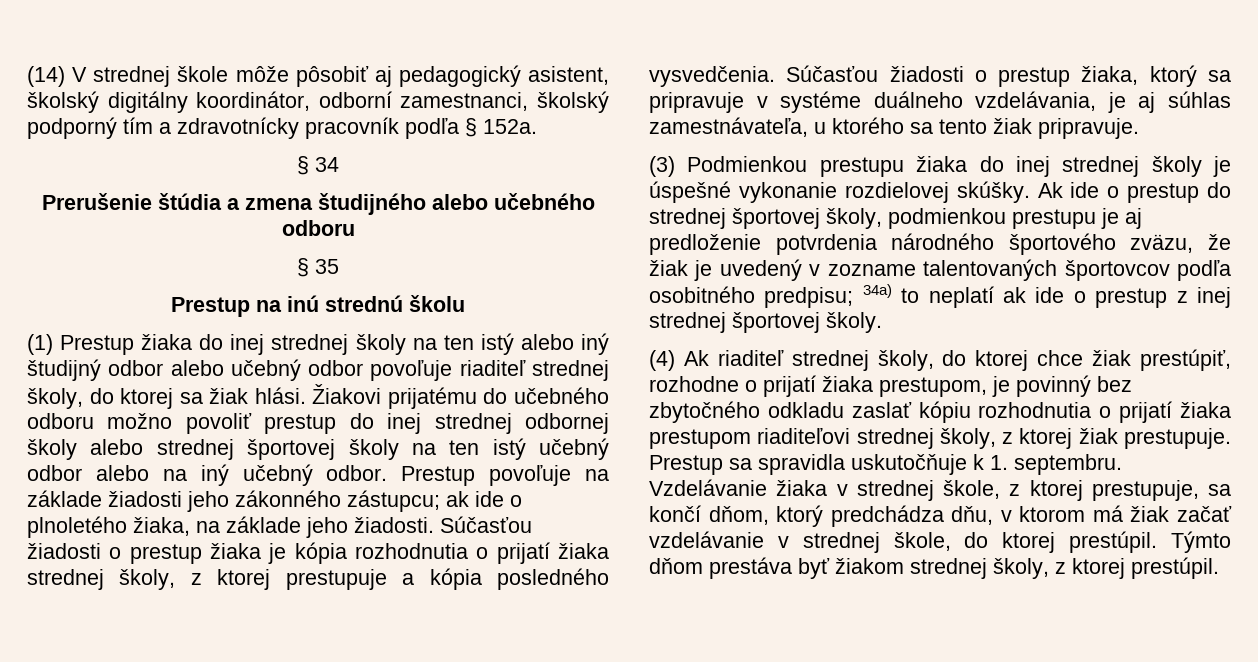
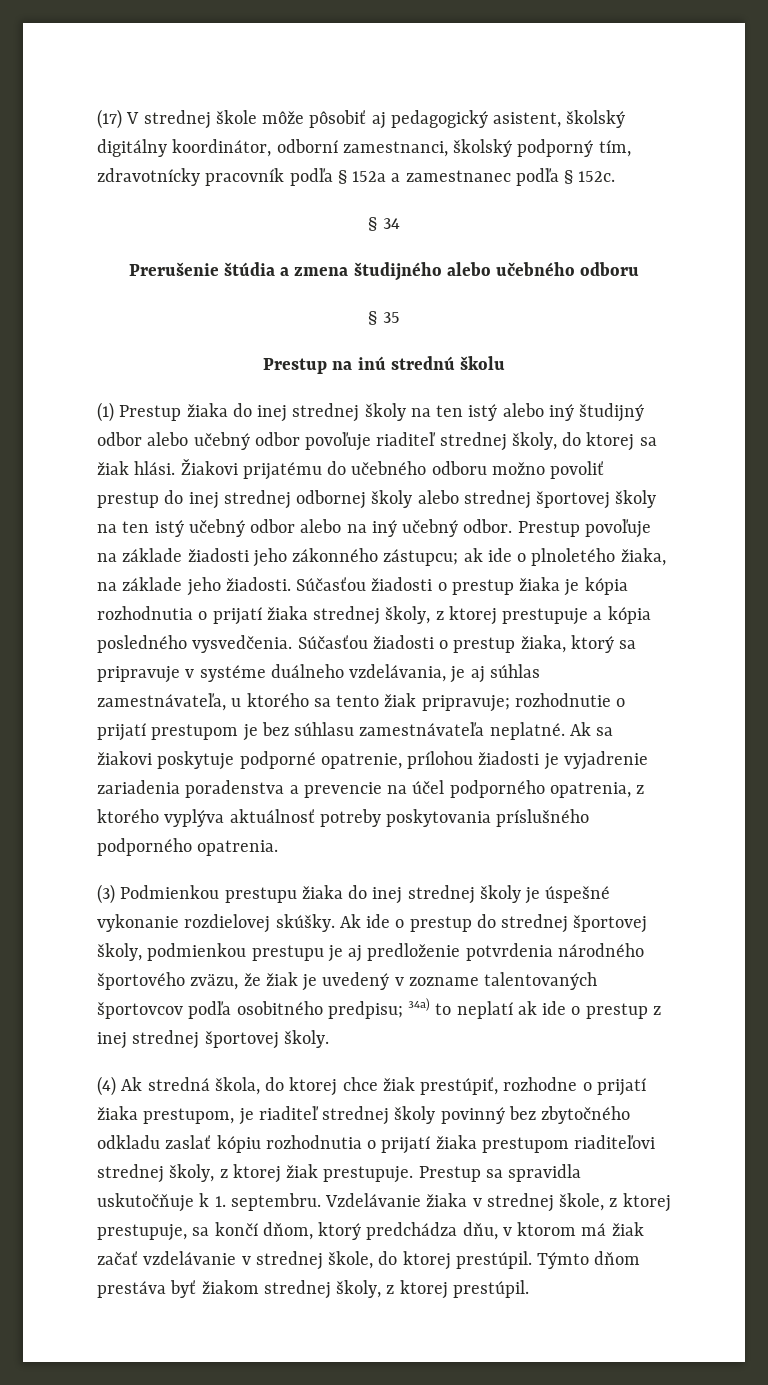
[27,66,65,87] (14) -> [97,109,122,129] (17)
[123,117,171,134] tím a -> [598,140,631,157] tím,
[483,119,537,134] 152a. -> [352,168,616,186] 152a a zamestnanec podľa § 152c.
[1038,118,1139,139] pripravuje. -> [421,693,626,712] [97,722,614,741] [97,751,648,770] [97,780,645,798] [97,809,590,827] [97,838,279,856] pripravuje; rozhodnutie o prijatí prestupom je bez súhlasu zamestnávateľa neplatné. Ak sa žiakovi poskytuje podporné opatrenie, prílohou žiadosti je vyjadrenie zariadenia poradenstva a prevencie na účel podporného opatrenia, z ktorého vyplýva aktuálnosť potreby poskytovania príslušného podporného opatrenia.
[717,350,934,371] riaditeľ strednej školy, -> [147,1077,260,1095] stredná škola,
(1010, 386) none -> [258,1106,436,1125] riaditeľ strednej školy

